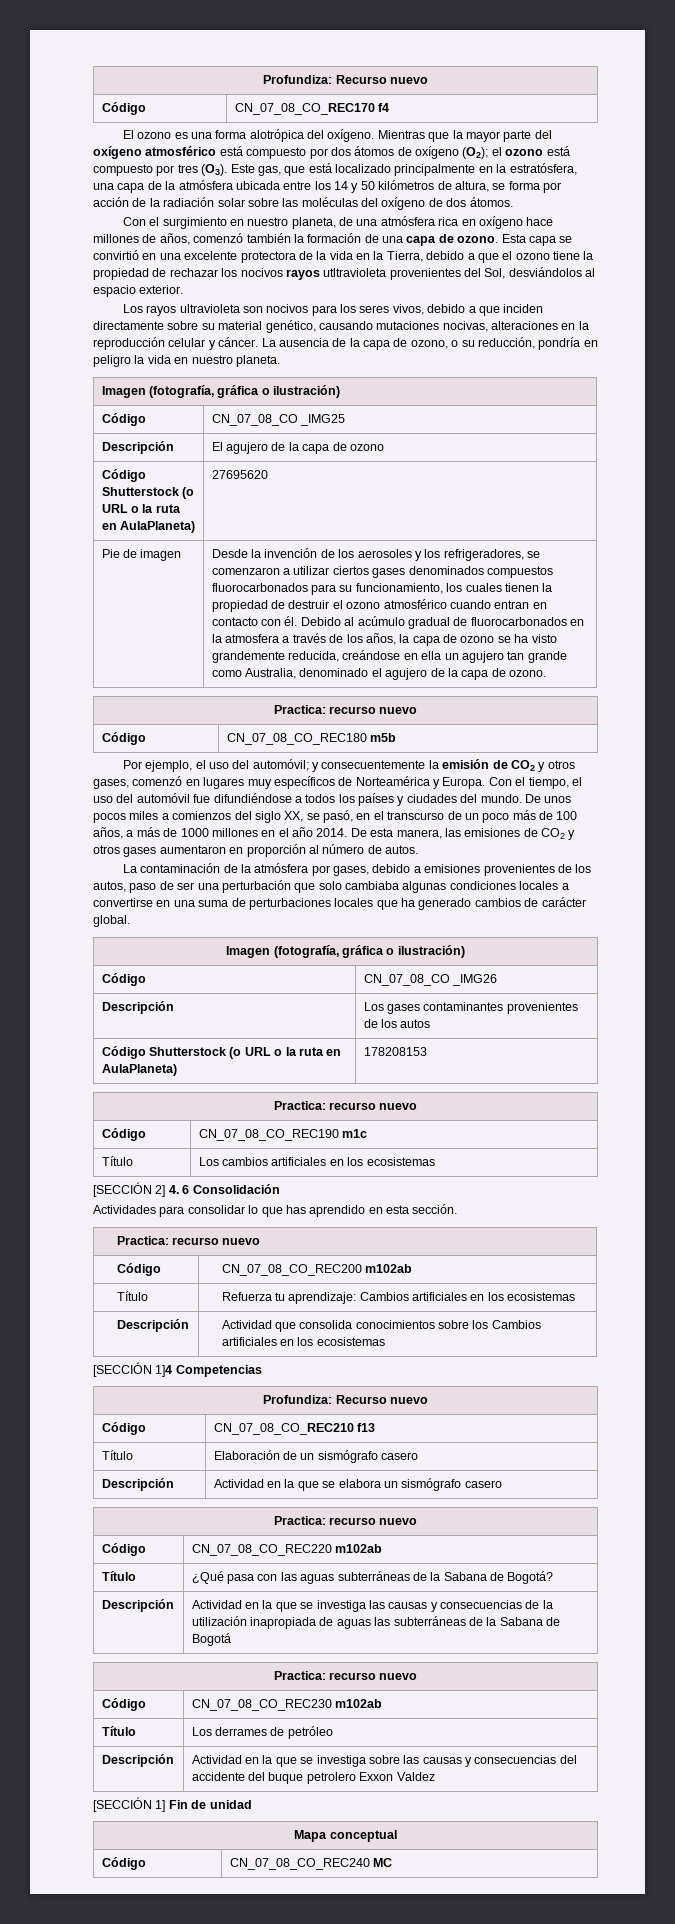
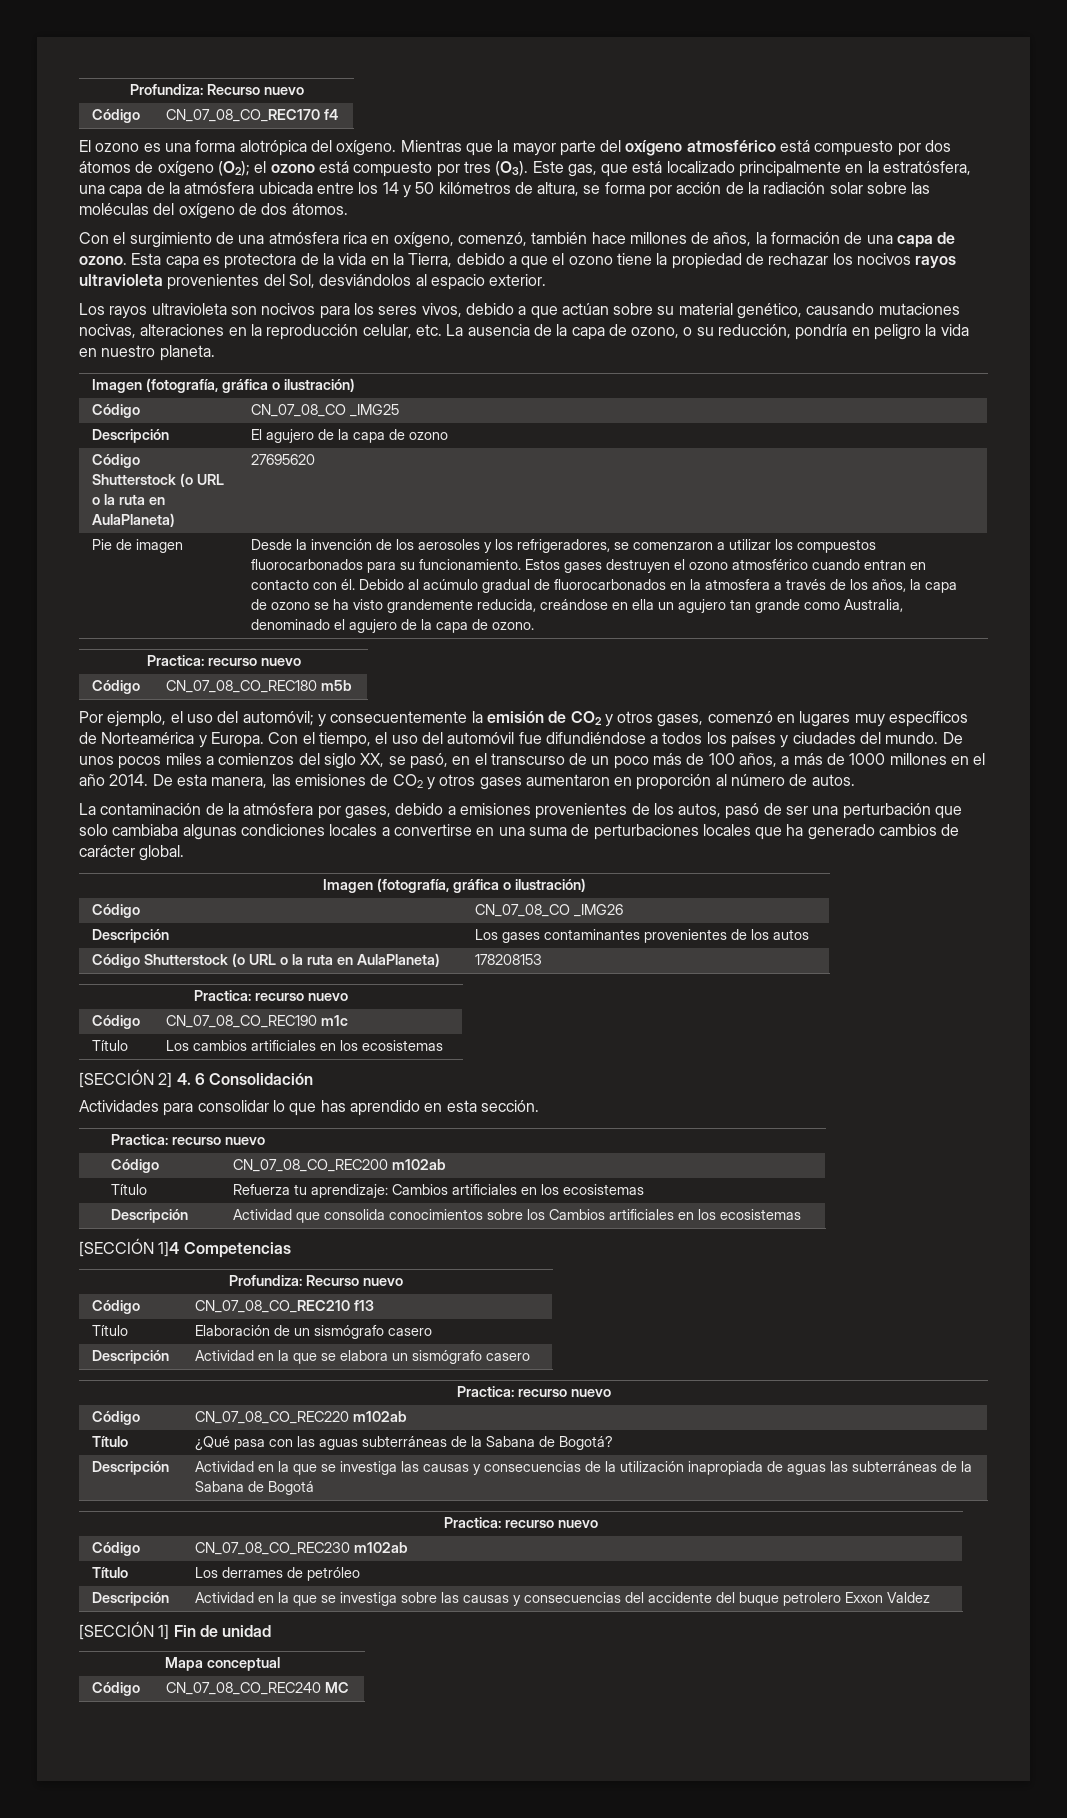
[229,217,336,229] en nuestro planeta, -> (212, 240) none
[478,216,523,229] oxígeno -> [393,232,588,248] oxígeno, comenzó, también
[193,233,291,243] comenzó también -> (752, 239) none
[559,236,573,243] [93,250,238,260] se convirtió en una excelente -> [202,256,220,265] es
[323,268,387,277] utltravioleta -> [79,274,163,286] ultravioleta
[503,304,544,313] [93,321,164,330] inciden directamente -> [561,303,609,315] actúan
[168,337,259,350] celular y cáncer. -> [362,324,442,338] celular, etc.
[332,566,484,578] ciertos gases denominados -> [774,539,793,550] los
[355,583,553,594] [211,600,330,612] funcionamiento, los cuales tienen la propiedad de destruir -> [418,559,670,573] funcionamiento. Estos gases destruyen
[129,883,157,893] paso -> [725,803,760,819] pasó

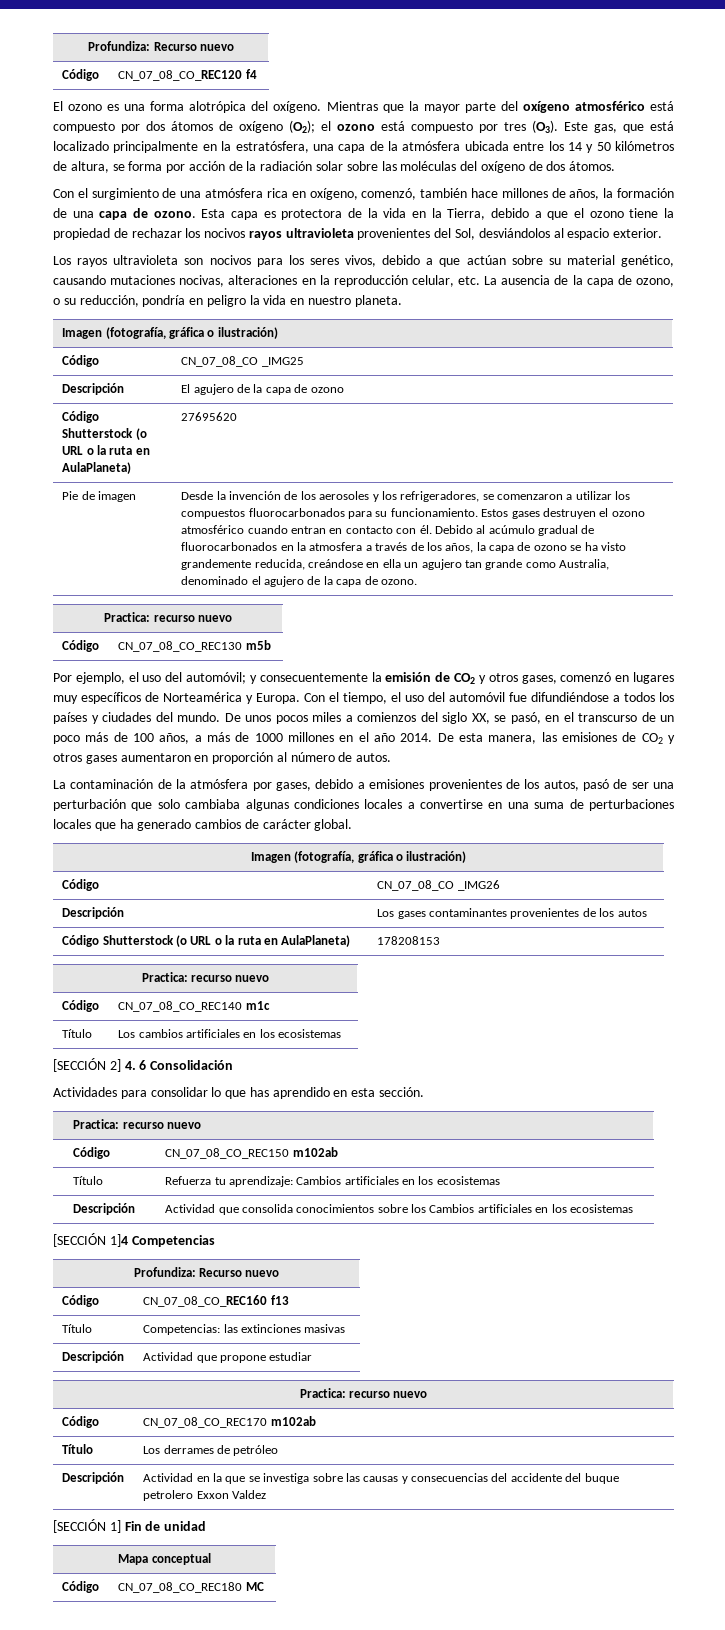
[129,84,304,95] [91,109,140,123] [165,109,320,122] Profundiza: Recurso nuevo // Código | CN_07_08_CO_REC170 -> [88,41,234,51] [62,69,100,81] [118,70,243,81] Profundiza: Recurso nuevo // Código | CN_07_08_CO_REC120
[165,680,317,693] CN_07_08_CO_REC180 -> [118,641,243,652] CN_07_08_CO_REC130
[165,1015,317,1028] CN_07_08_CO_REC190 -> [118,1001,243,1012] CN_07_08_CO_REC140
[232,1159,388,1172] CN_07_08_CO_REC200 -> [165,1148,290,1159] CN_07_08_CO_REC150
[194,1300,350,1313] CN_07_08_CO_REC210 -> [143,1295,268,1307] CN_07_08_CO_REC160
[194,1325,432,1339] [91,1350,169,1364] [194,1350,530,1364] [456,1386,611,1397] [91,1411,140,1425] [194,1411,407,1424] [91,1436,128,1447] [194,1436,613,1451] [91,1461,169,1475] [194,1461,972,1475] [194,1481,314,1495] [444,1517,598,1528] [91,1542,140,1556] [194,1542,350,1555] Elaboración de un sismógrafo casero // Descripción | Actividad en la que se elabora un sismógrafo casero // Practica: recurso nuevo // Código | CN_07_08_CO_REC220 m102ab // Título | ¿Qué pasa con las aguas subterráneas de la Sabana de Bogotá? // Descripción | Actividad en la que se investiga las causas y consecuencias de la utilización inapropiada de aguas las subterráneas de la Sabana de Bogotá // Practica: recurso nuevo // Código | CN_07_08_CO_REC230 -> [143,1324,346,1335] [62,1351,125,1363] [143,1352,313,1363] [299,1388,428,1398] [62,1416,100,1428] [143,1417,268,1428] Competencias: las extinciones masivas // Descripción | Actividad que propone estudiar // Practica: recurso nuevo // Código | CN_07_08_CO_REC170
[165,1682,321,1695] CN_07_08_CO_REC240 -> [118,1582,243,1593] CN_07_08_CO_REC180

